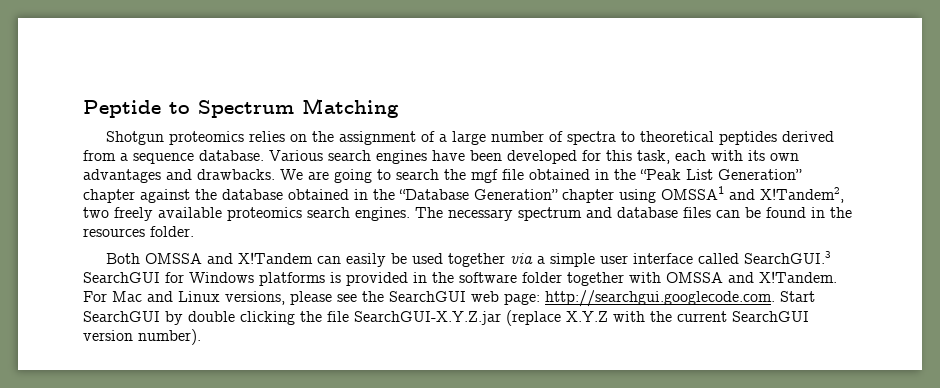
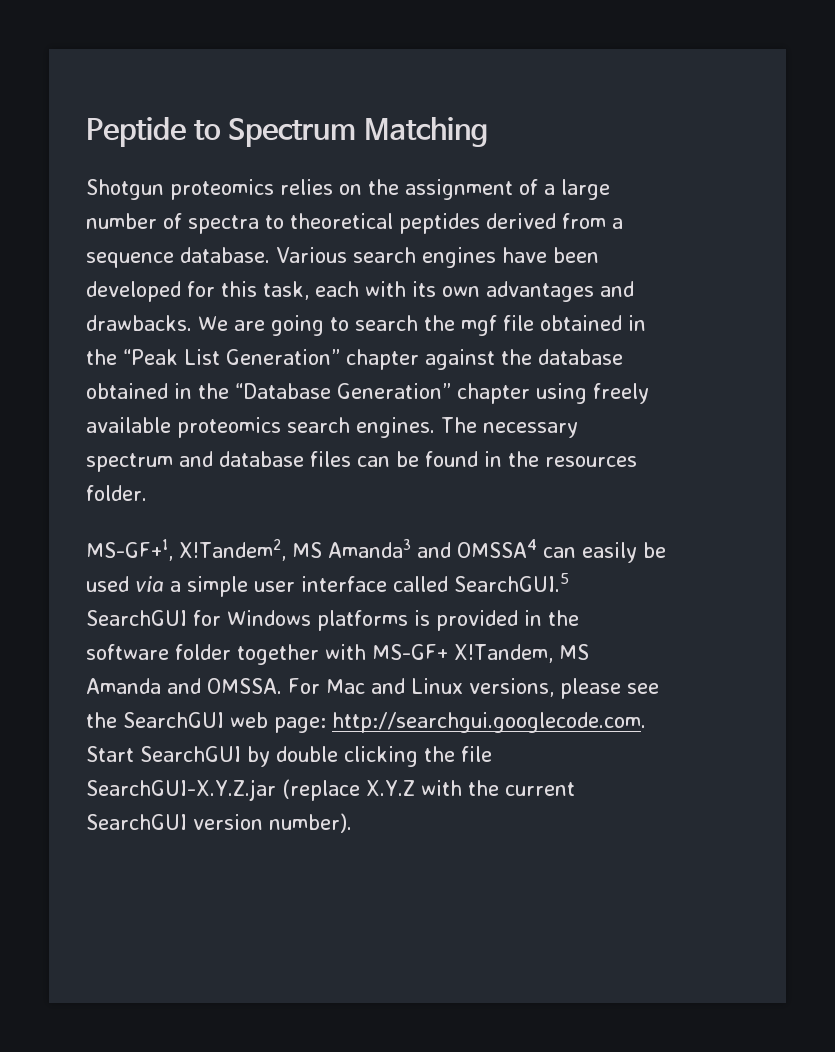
[661,186,844,203] [83,207,109,218] OMSSA1 and X!Tandem2, two -> (587, 393) none
[106,252,314,264] Both OMSSA and X!Tandem -> [86,539,537,561] MS-GF+1, X!Tandem2, MS Amanda3 and OMSSA4
[448,253,506,267] together -> (129, 584) none
[744,251,832,264] SearchGUI.3 -> [454,573,569,592] SearchGUI.5
[666,271,837,283] OMSSA and X!Tandem. -> [372,644,589,663] [86,678,282,694] MS-GF+ X!Tandem, MS Amanda and OMSSA.

